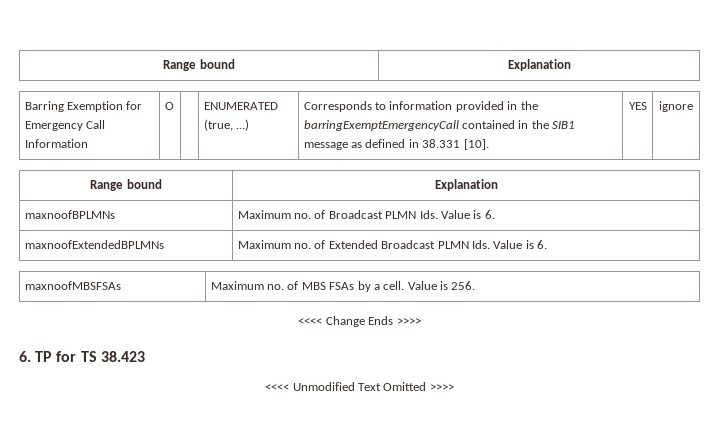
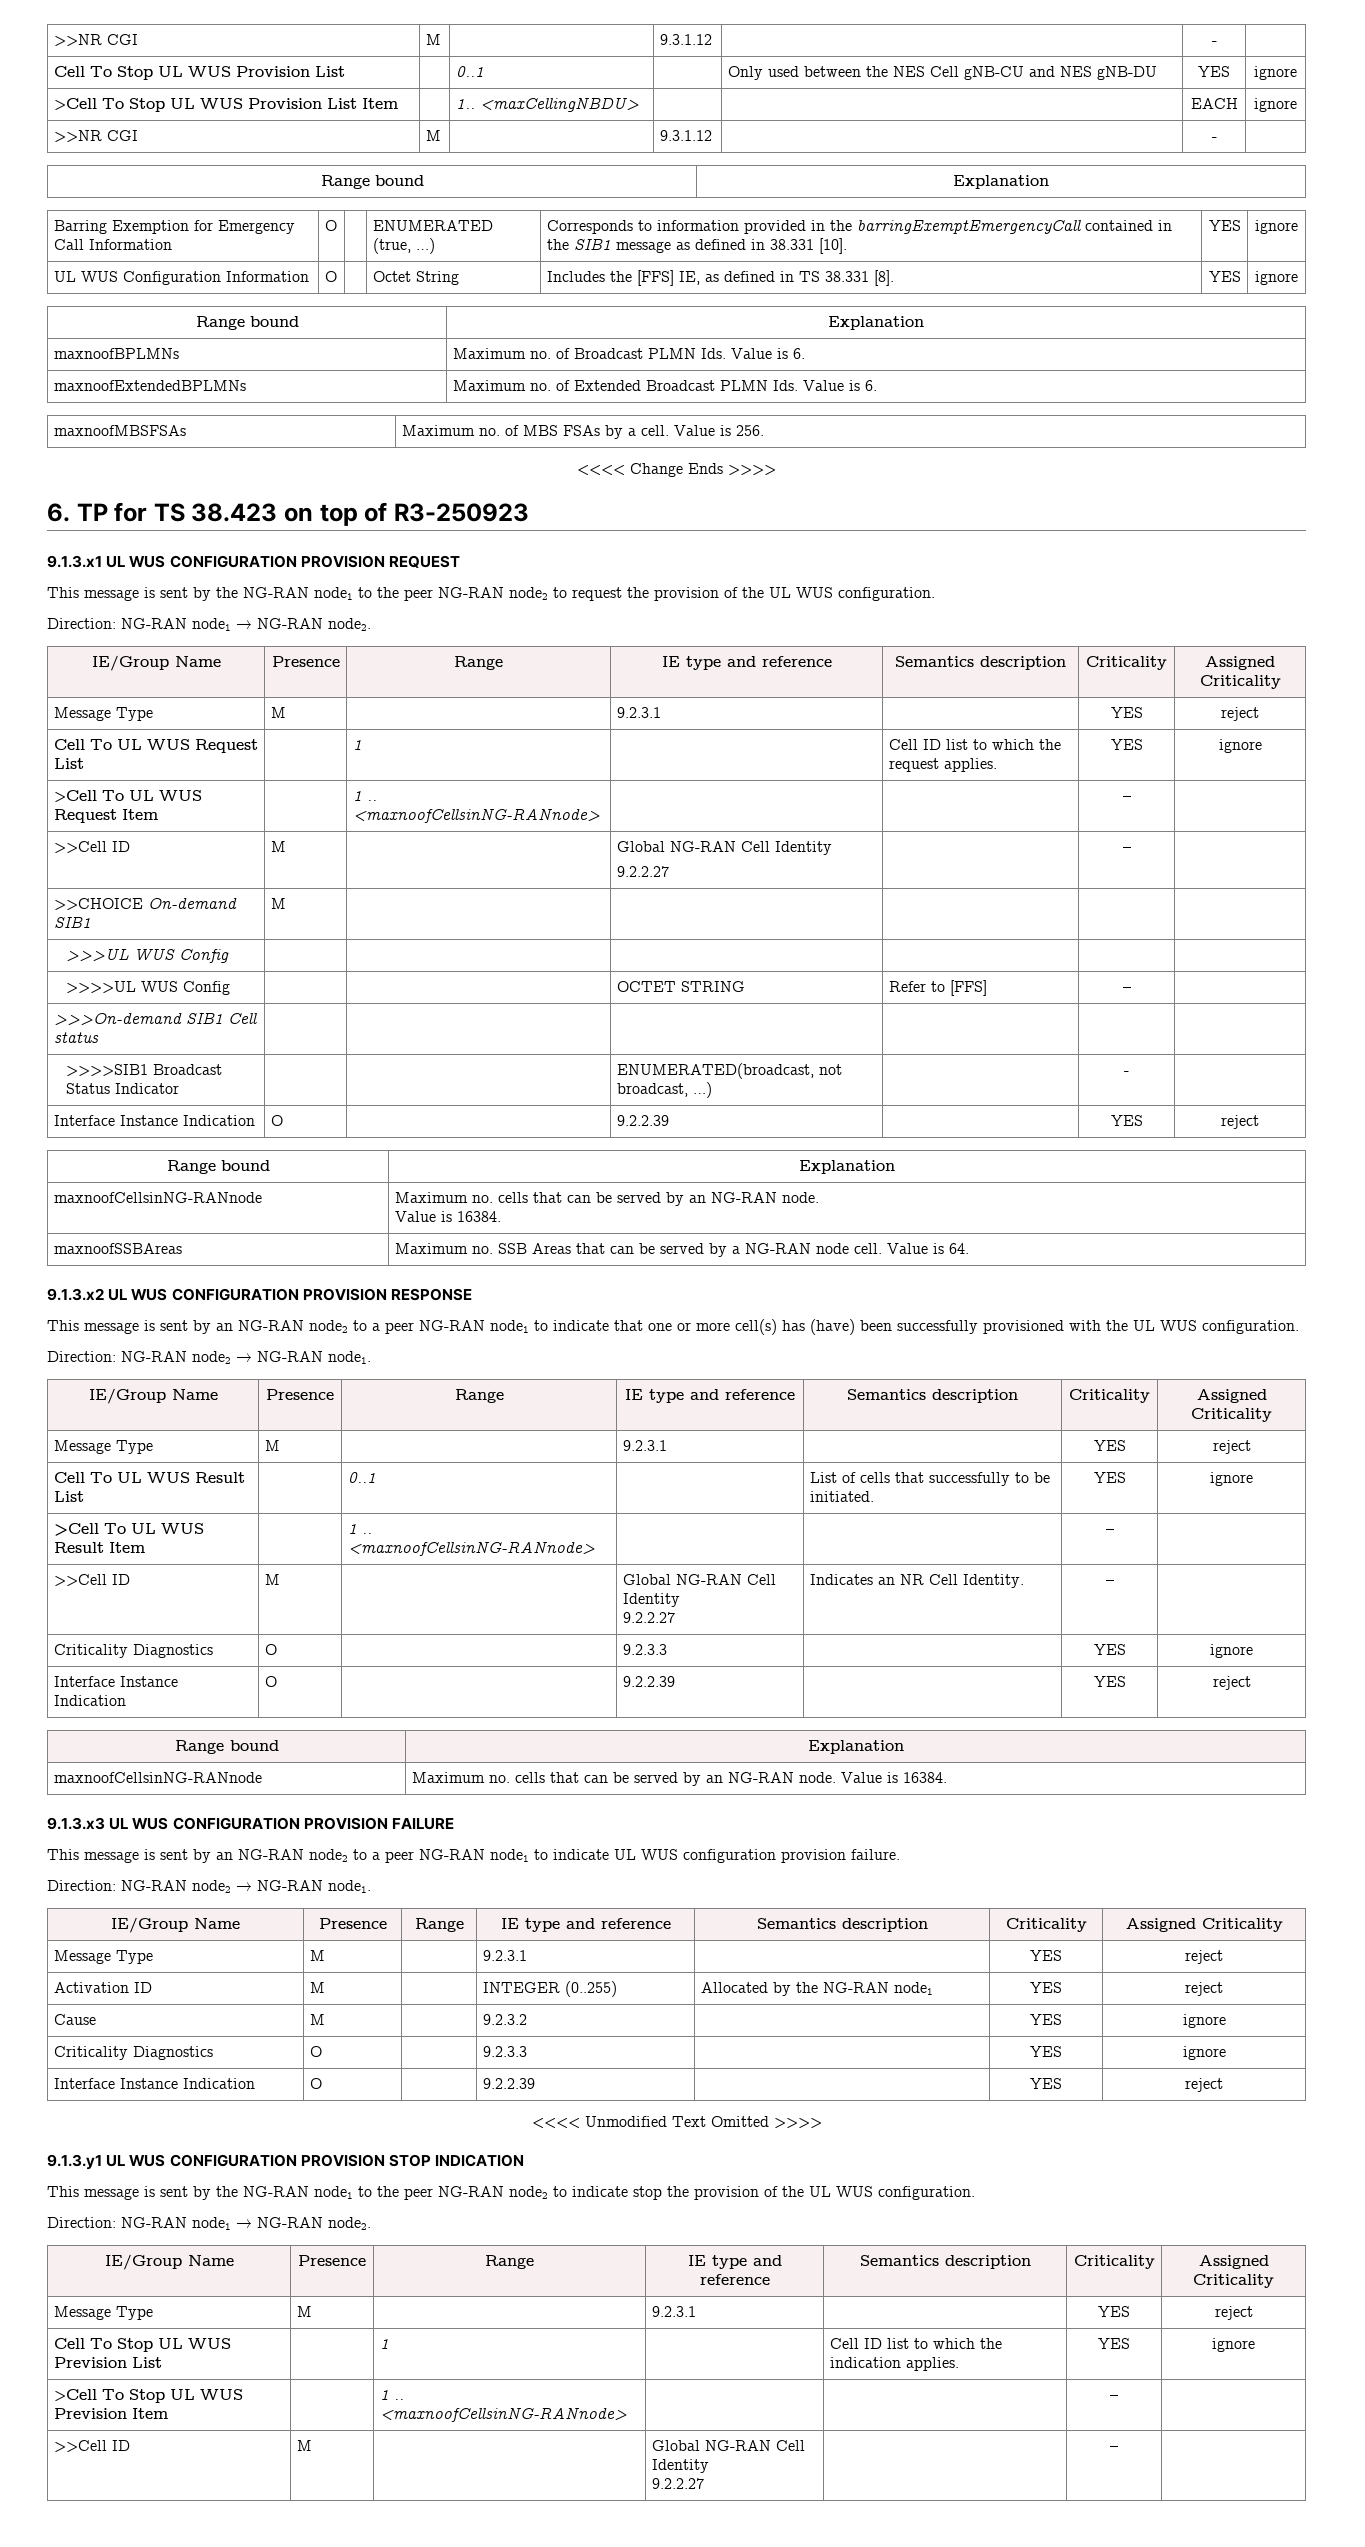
(163, 65) none -> [53,34,138,47] [425,34,441,45] [659,34,712,45] [1211,41,1217,45] [53,66,345,80] [455,66,484,77] [727,66,1157,80] [1198,66,1230,77] [1254,66,1297,80] [53,98,398,112] [455,97,639,112] [1190,98,1238,109] [1254,98,1297,112] [53,130,138,143] [425,130,441,141] [659,130,712,141] [1211,137,1217,141] >>NR CGI | M | | 9.3.1.12 | | - | // Cell To Stop UL WUS Provision List | | 0..1 | | Only used between the NES Cell gNB-CU and NES gNB-DU | YES | ignore // >Cell To Stop UL WUS Provision List Item | | 1.. <maxCellingNBDU> | | | EACH | ignore // >>NR CGI | M | | 9.3.1.12 | | - | //
(693, 106) none -> [53,271,309,285] [324,271,337,282] [372,271,459,285] [546,270,894,286] [1208,271,1241,282] [1255,271,1298,285] // UL WUS Configuration Information | O | | Octet String | Includes the [FFS] IE, as defined in TS 38.331 [8]. | YES | ignore
(145, 356) none -> [284,502,529,526] [47,555,460,568] [47,587,935,601] [47,618,371,631] [91,655,221,671] [271,656,340,667] [454,656,503,670] [661,656,832,670] [895,656,1066,670] [1086,656,1167,670] [1205,656,1275,670] [1199,675,1281,689] [53,707,153,721] [270,707,286,718] [616,707,661,718] [1110,707,1143,718] [1221,707,1259,721] [53,739,258,753] [53,758,84,769] [352,740,362,750] [888,739,1061,750] [888,758,997,772] [1110,739,1143,750] [1218,739,1262,753] [53,790,202,803] [53,809,158,823] [352,791,377,801] [352,808,600,823] [1122,796,1131,801] [53,841,130,854] [270,841,286,852] [616,841,832,855] [616,866,669,877] [1122,847,1131,852] [53,898,237,911] [53,916,91,928] [270,898,286,909] [66,948,230,963] [66,981,231,995] [616,981,745,992] [888,980,987,996] [1122,987,1131,992] [53,1012,257,1026] [53,1032,99,1043] [66,1064,223,1077] [66,1083,180,1094] [616,1063,842,1079] [616,1082,712,1098] [1124,1071,1129,1075] [53,1115,255,1126] [270,1115,283,1126] [616,1115,669,1126] [1110,1115,1143,1126] [1221,1115,1259,1129] [166,1160,270,1174] [799,1160,896,1174] [53,1192,262,1203] [394,1192,819,1206] [394,1211,501,1222] [53,1243,182,1254] [394,1243,969,1257] [47,1288,472,1301] [47,1319,1299,1335] [47,1351,371,1364] [88,1388,218,1404] [266,1389,334,1400] [454,1389,504,1403] [625,1389,796,1403] [847,1389,1019,1403] [1069,1389,1150,1403] [1196,1389,1267,1403] [1191,1408,1272,1422] [53,1440,153,1454] [264,1440,280,1451] [622,1440,667,1451] [1093,1440,1126,1451] [1212,1440,1251,1454] [53,1472,245,1483] [53,1491,84,1502] [347,1472,376,1483] [809,1472,1050,1486] [809,1491,874,1502] [1093,1472,1126,1483] [1210,1472,1253,1486] [53,1523,204,1536] [53,1542,145,1553] [347,1524,372,1534] [347,1541,595,1556] [1105,1529,1114,1534] [53,1574,130,1587] [264,1574,280,1585] [622,1574,776,1585] [622,1593,680,1607] [622,1612,675,1623] [809,1574,1024,1588] [1105,1580,1114,1585] [53,1644,213,1658] [264,1644,277,1655] [622,1644,667,1655] [1093,1644,1126,1655] [1210,1644,1253,1658] [53,1676,178,1687] [53,1695,126,1706] [264,1676,277,1687] [622,1676,675,1687] [1093,1676,1126,1687] [1212,1676,1251,1690] [174,1740,279,1754] [807,1740,904,1754] [53,1772,262,1783] [411,1772,947,1786] [47,1817,454,1830] [47,1849,900,1863] [47,1880,371,1893] [111,1917,240,1933] [318,1918,387,1929] [414,1918,464,1932] [500,1918,671,1932] [756,1918,928,1932] [1005,1918,1087,1932] [1125,1918,1283,1932] [53,1950,153,1964] [309,1950,325,1961] [482,1950,527,1961] [1030,1950,1062,1961] [1185,1950,1223,1964] [53,1982,152,1993] [309,1982,325,1993] [482,1981,617,1997] [700,1982,933,1996] [1030,1982,1062,1993] [1185,1982,1223,1996] [53,2014,96,2025] [309,2014,325,2025] [482,2014,527,2025] [1030,2014,1062,2025] [1182,2014,1226,2028] [53,2046,213,2060] [309,2046,322,2057] [482,2046,527,2057] [1030,2046,1062,2057] [1182,2046,1226,2060] [53,2078,255,2089] [309,2078,322,2089] [482,2078,535,2089] [1030,2078,1062,2089] [1185,2078,1223,2092] on top of R3-250923 // 9.1.3.x1 UL WUS CONFIGURATION PROVISION REQUEST // This message is sent by the NG-RAN node1 to the peer NG-RAN node2 to request the provision of the UL WUS configuration. // Direction: NG-RAN node1 → NG-RAN node2. // IE/Group Name | Presence | Range | IE type and reference | Semantics description | Criticality | Assigned Criticality // Message Type | M | | 9.2.3.1 | | YES | reject // Cell To UL WUS Request List | | 1 | | Cell ID list to which the request applies. | YES | ignore // >Cell To UL WUS Request Item | | 1 .. <maxnoofCellsinNG-RANnode> | | | – | // >>Cell ID | M | | Global NG-RAN Cell Identity // 9.2.2.27 | | – | // >>CHOICE On-demand SIB1 | M | | | | | // >>>UL WUS Config | | | | | | // >>>>UL WUS Config | | | OCTET STRING | Refer to [FFS] | – | // >>>On-demand SIB1 Cell status | | | | | | // >>>>SIB1 Broadcast Status Indicator | | | ENUMERATED(broadcast, not broadcast, …) | | - | // Interface Instance Indication | O | | 9.2.2.39 | | YES | reject // Range bound | Explanation // maxnoofCellsinNG-RANnode | Maximum no. cells that can be served by an NG-RAN node. // Value is 16384. // maxnoofSSBAreas | Maximum no. SSB Areas that can be served by a NG-RAN node cell. Value is 64. // 9.1.3.x2 UL WUS CONFIGURATION PROVISION RESPONSE // This message is sent by an NG-RAN node2 to a peer NG-RAN node1 to indicate that one or more cell(s) has (have) been successfully provisioned with the UL WUS configuration. // Direction: NG-RAN node2 → NG-RAN node1. // IE/Group Name | Presence | Range | IE type and reference | Semantics description | Criticality | Assigned Criticality // Message Type | M | | 9.2.3.1 | | YES | reject // Cell To UL WUS Result List | | 0..1 | | List of cells that successfully to be initiated. | YES | ignore // >Cell To UL WUS Result Item | | 1 .. <maxnoofCellsinNG-RANnode> | | | – | // >>Cell ID | M | | Global NG-RAN Cell Identity // 9.2.2.27 | Indicates an NR Cell Identity. | – | // Criticality Diagnostics | O | | 9.2.3.3 | | YES | ignore // Interface Instance Indication | O | | 9.2.2.39 | | YES | reject // Range bound | Explanation // maxnoofCellsinNG-RANnode | Maximum no. cells that can be served by an NG-RAN node. Value is 16384. // 9.1.3.x3 UL WUS CONFIGURATION PROVISION FAILURE // This message is sent by an NG-RAN node2 to a peer NG-RAN node1 to indicate UL WUS configuration provision failure. // Direction: NG-RAN node2 → NG-RAN node1. // IE/Group Name | Presence | Range | IE type and reference | Semantics description | Criticality | Assigned Criticality // Message Type | M | | 9.2.3.1 | | YES | reject // Activation ID | M | | INTEGER (0..255) | Allocated by the NG-RAN node1 | YES | reject // Cause | M | | 9.2.3.2 | | YES | ignore // Criticality Diagnostics | O | | 9.2.3.3 | | YES | ignore // Interface Instance Indication | O | | 9.2.2.39 | | YES | reject
(454, 387) none -> [47,2154,525,2170] [47,2186,975,2200] [47,2217,371,2230] [104,2254,234,2270] [298,2255,366,2266] [485,2255,534,2269] [687,2255,782,2269] [699,2274,770,2285] [859,2255,1031,2269] [1073,2255,1155,2269] [1198,2255,1269,2269] [1193,2274,1274,2288] [53,2306,153,2320] [296,2306,312,2317] [651,2306,696,2317] [1098,2306,1130,2317] [1214,2306,1253,2320] [53,2338,231,2352] [53,2357,162,2368] [379,2339,389,2349] [829,2338,1002,2349] [829,2357,959,2371] [1098,2338,1130,2349] [1212,2338,1255,2352] [53,2389,243,2403] [53,2408,168,2419] [379,2390,404,2400] [379,2407,627,2422] [1110,2395,1118,2400] [53,2440,130,2453] [296,2440,312,2451] [651,2440,805,2451] [651,2459,709,2473] [651,2478,704,2489] [1110,2446,1118,2451] // 9.1.3.y1 UL WUS CONFIGURATION PROVISION STOP INDICATION // This message is sent by the NG-RAN node1 to the peer NG-RAN node2 to indicate stop the provision of the UL WUS configuration. // Direction: NG-RAN node1 → NG-RAN node2. // IE/Group Name | Presence | Range | IE type and reference | Semantics description | Criticality | Assigned Criticality // Message Type | M | | 9.2.3.1 | | YES | reject // Cell To Stop UL WUS Prevision List | | 1 | | Cell ID list to which the indication applies. | YES | ignore // >Cell To Stop UL WUS Prevision Item | | 1 .. <maxnoofCellsinNG-RANnode> | | | – | // >>Cell ID | M | | Global NG-RAN Cell Identity // 9.2.2.27 | | – |

